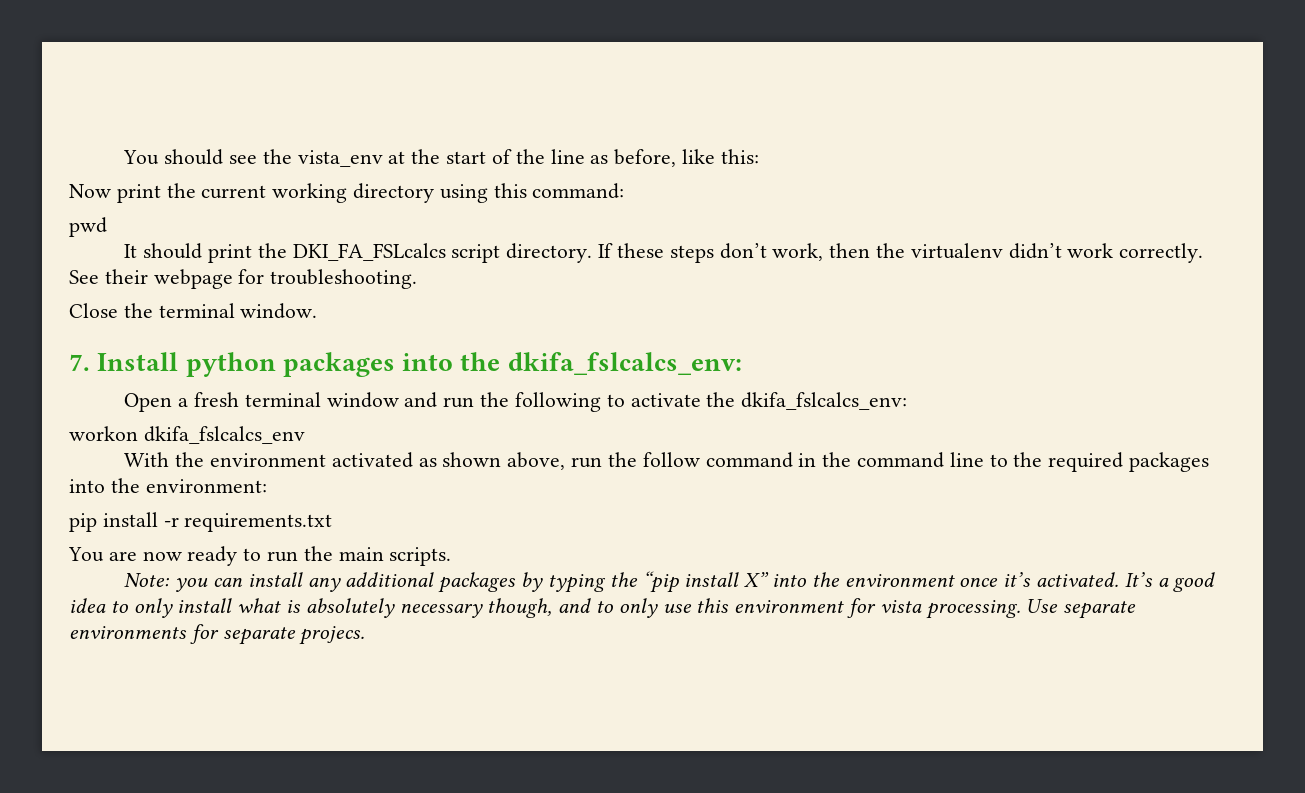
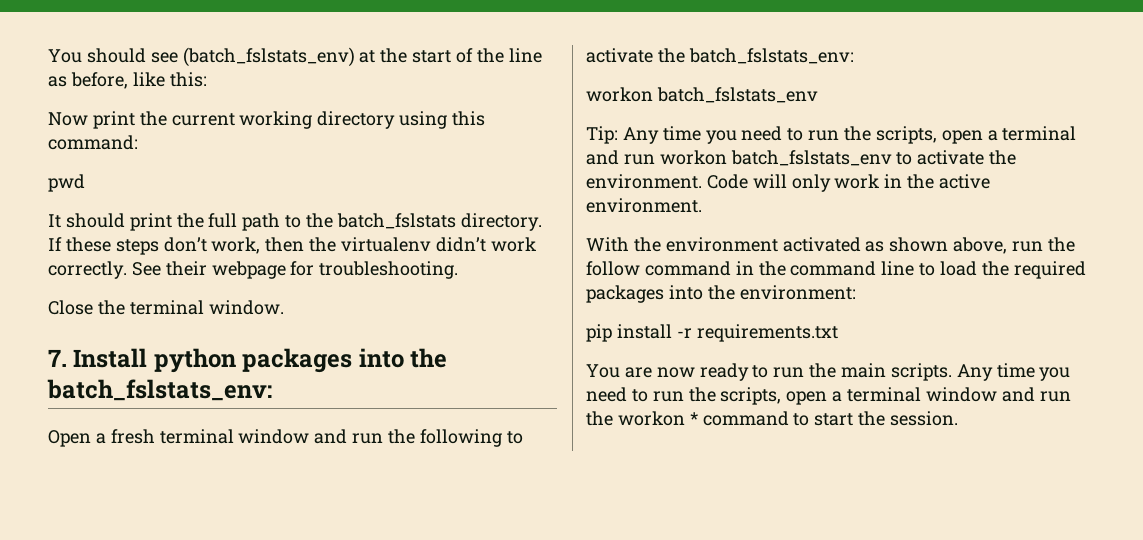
[262,149,383,167] the vista_env -> [182,47,355,67] (batch_fslstats_env)
[292,243,501,263] DKI_FA_FSLcalcs script -> [208,213,456,231] full path to the batch_fslstats
[507,352,742,375] dkifa_fslcalcs_env: -> [47,379,272,401] batch_fslstats_env:
[741,392,908,410] [69,426,305,444] dkifa_fslcalcs_env: // workon dkifa_fslcalcs_env -> [688,48,854,64] [586,87,818,103] [586,126,1077,144] [586,150,1017,166] [586,174,991,192] [586,198,702,213] batch_fslstats_env: // workon batch_fslstats_env // Tip: Any time you need to run the scripts, open a terminal and run workon batch_fslstats_env to activate the environment. Code will only work in the active environment.
(1008, 460) none -> [940,261,978,276] load
[124,571,1216,593] [69,598,1137,619] [69,624,366,645] // Note: you can install any additional packages by typing the “pip install X” into the environment once it’s activated. It’s a good idea to only install what is absolutely necessary though, and to only use this environment for vista processing. Use separate environments for separate projecs. -> [956,363,1071,381] [586,387,1071,405] [586,411,959,426] Any time you need to run the scripts, open a terminal window and run the workon * command to start the session.

